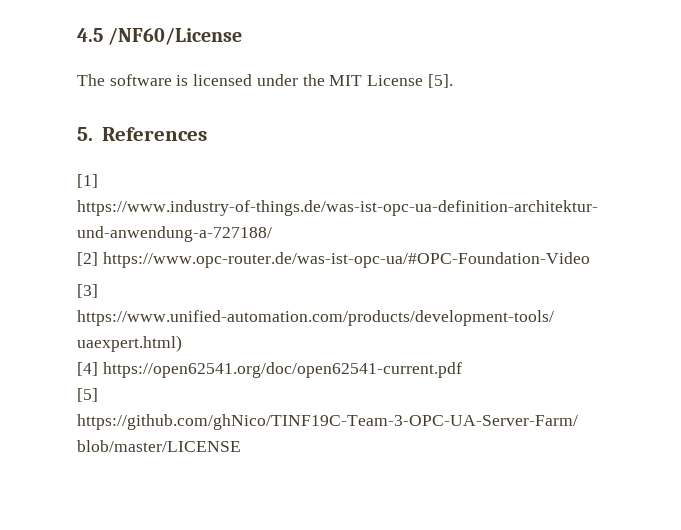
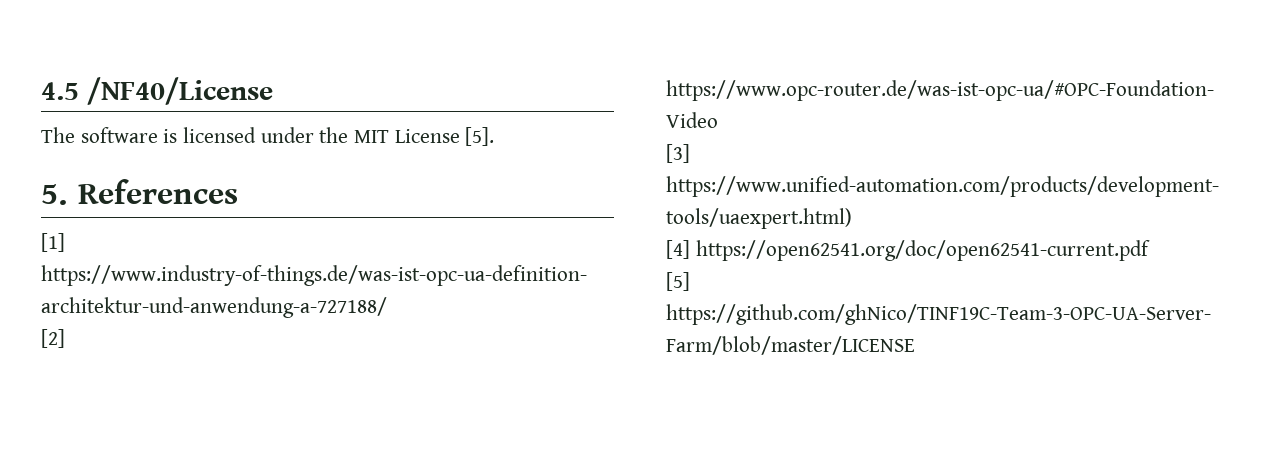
[108,28,243,45] /NF60/License -> [87,77,273,105] /NF40/License

